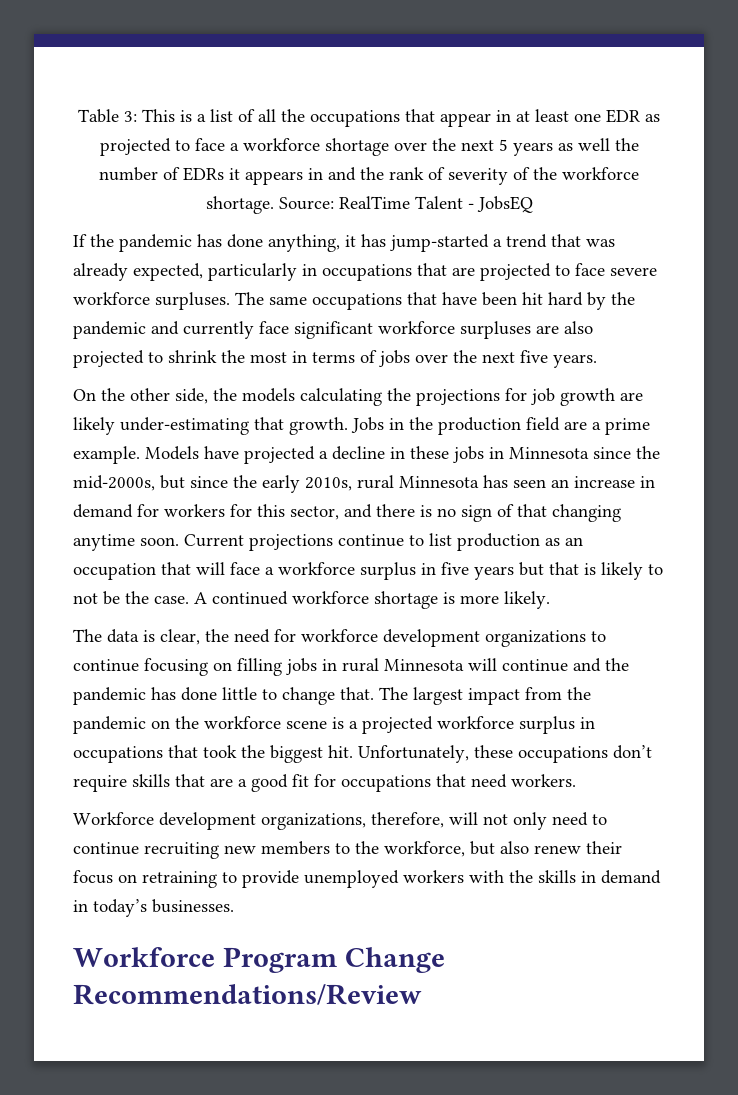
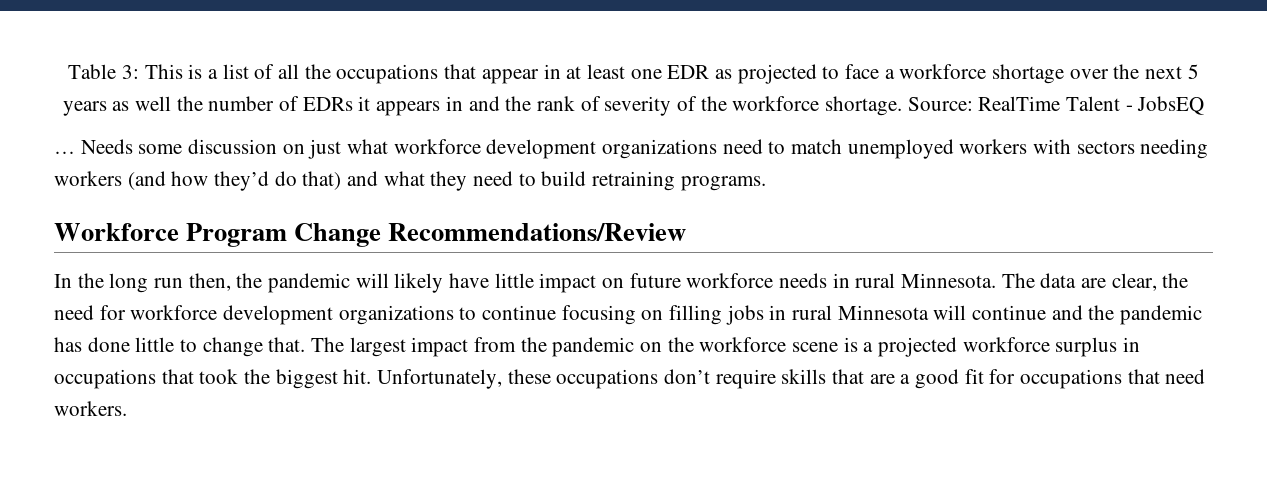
[73,234,615,252] [73,263,657,281] [73,292,635,310] [73,321,593,339] [73,350,597,368] [73,388,643,406] [73,417,650,435] [73,446,660,464] [73,475,655,493] [73,504,621,522] [73,533,583,551] [73,562,663,580] [73,591,550,609] If the pandemic has done anything, it has jump-started a trend that was already expected, particularly in occupations that are projected to face severe workforce surpluses. The same occupations that have been hit hard by the pandemic and currently face significant workforce surpluses are also projected to shrink the most in terms of jobs over the next five years. // On the other side, the models calculating the projections for job growth are likely under-estimating that growth. Jobs in the production field are a prime example. Models have projected a decline in these jobs in Minnesota since the mid-2000s, but since the early 2010s, rural Minnesota has seen an increase in demand for workers for this sector, and there is no sign of that changing anytime soon. Current projections continue to list production as an occupation that will face a workforce surplus in five years but that is likely to not be the case. A continued workforce shortage is more likely. // -> [54,139,1209,159] [54,171,766,191] [54,223,687,247] [54,273,997,293] … Needs some discussion on just what workforce development organizations need to match unemployed workers with sectors needing workers (and how they’d do that) and what they need to build retraining programs. // Workforce Program Change Recommendations/Review // In the long run then, the pandemic will likely have little impact on future workforce needs in rural Minnesota.
[143,630,155,642] is -> [1081,278,1107,288] are
[73,812,607,830] [73,841,622,859] [73,870,661,888] [73,899,234,917] [73,947,445,973] [73,984,422,1005] // Workforce development organizations, therefore, will not only need to continue recruiting new members to the workforce, but also renew their focus on retraining to provide unemployed workers with the skills in demand in today’s businesses. // Workforce Program Change Recommendations/Review -> (127, 408) none

